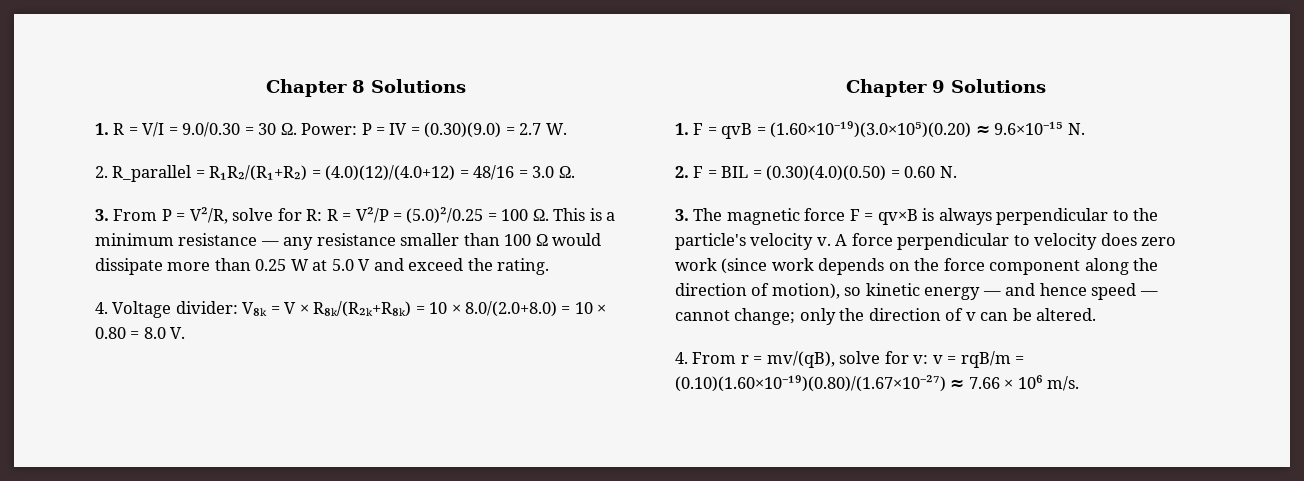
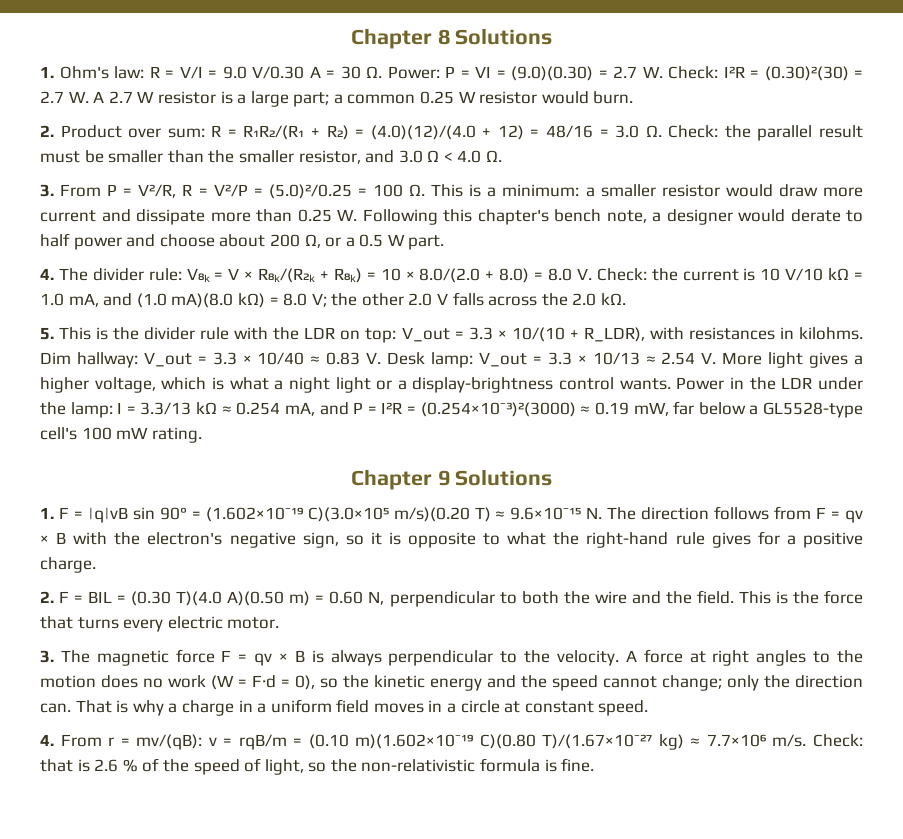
(109, 129) none -> [59,66,144,79] Ohm's law:
[182,122,241,137] 9.0/0.30 -> [222,66,321,79] 9.0 V/0.30 A
[389,122,567,138] [95,165,456,182] IV = (0.30)(9.0) = 2.7 W. // 2. R_parallel = R₁R₂/(R₁+R₂) = (4.0)(12)/(4.0+12) -> [475,66,863,81] [40,91,634,107] [40,125,524,140] VI = (9.0)(0.30) = 2.7 W. Check: I²R = (0.30)²(30) = 2.7 W. A 2.7 W resistor is a large part; a common 0.25 W resistor would burn. // 2. Product over sum: R = R₁R₂/(R₁ + R₂) = (4.0)(12)/(4.0 + 12)
(575, 172) none -> [668,125,863,141] [40,150,503,164] Check: the parallel result must be smaller than the smaller resistor, and 3.0 Ω < 4.0 Ω.
[232,208,323,221] solve for R: -> (177, 191) none
[95,233,602,250] [95,258,550,275] [95,301,607,318] [95,327,186,339] minimum resistance — any resistance smaller than 100 Ω would dissipate more than 0.25 W at 5.0 V and exceed the rating. // 4. Voltage divider: V₈ₖ = V × R₈ₖ/(R₂ₖ+R₈ₖ) = 10 × 8.0/(2.0+8.0) = 10 × 0.80 = 8.0 V. -> [502,184,863,197] [40,209,863,225] [40,233,445,250] [40,268,864,283] [40,292,627,308] [40,327,863,343] [40,352,864,368] [40,377,863,393] [40,401,863,418] [40,427,202,443] minimum: a smaller resistor would draw more current and dissipate more than 0.25 W. Following this chapter's bench note, a designer would derate to half power and choose about 200 Ω, or a 0.5 W part. // 4. The divider rule: V₈ₖ = V × R₈ₖ/(R₂ₖ + R₈ₖ) = 10 × 8.0/(2.0 + 8.0) = 8.0 V. Check: the current is 10 V/10 kΩ = 1.0 mA, and (1.0 mA)(8.0 kΩ) = 8.0 V; the other 2.0 V falls across the 2.0 kΩ. // 5. This is the divider rule with the LDR on top: V_out = 3.3 × 10/(10 + R_LDR), with resistances in kilohms. Dim hallway: V_out = 3.3 × 10/40 ≈ 0.83 V. Desk lamp: V_out = 3.3 × 10/13 ≈ 2.54 V. More light gives a higher voltage, which is what a night light or a display-brightness control wants. Power in the LDR under the lamp: I = 3.3/13 kΩ ≈ 0.254 mA, and P = I²R = (0.254×10⁻³)²(3000) ≈ 0.19 mW, far below a GL5528-type cell's 100 mW rating.
[721,121,1085,139] qvB = (1.60×10⁻¹⁹)(3.0×10⁵)(0.20) ≈ 9.6×10⁻¹⁵ N. -> [87,506,864,523] [40,531,863,548] [40,557,96,573] |q|vB sin 90° = (1.602×10⁻¹⁹ C)(3.0×10⁵ m/s)(0.20 T) ≈ 9.6×10⁻¹⁵ N. The direction follows from F = qv × B with the electron's negative sign, so it is opposite to what the right-hand rule gives for a positive charge.
[766,165,957,181] (0.30)(4.0)(0.50) = 0.60 N. -> [131,590,863,607] [40,616,280,632] (0.30 T)(4.0 A)(0.50 m) = 0.60 N, perpendicular to both the wire and the field. This is the force that turns every electric motor.
[877,209,918,225] qv×B -> [254,650,305,666] qv × B
[675,233,1177,250] [675,258,1159,275] [675,283,1158,300] particle's velocity v. A force perpendicular to velocity does zero work (since work depends on the force component along the direction of motion), so kinetic energy — and hence speed — -> [556,649,864,666] [40,675,598,691] velocity. A force at right angles to the motion does no work (W = F·d = 0), so the kinetic energy and the speed
[945,308,1097,321] [675,351,1025,368] [675,375,1080,392] of v can be altered. // 4. From r = mv/(qB), solve for v: v = rqB/m = (0.10)(1.60×10⁻¹⁹)(0.80)/(1.67×10⁻²⁷) ≈ 7.66 × 10⁶ m/s. -> [40,699,649,716] [40,734,863,750] [40,758,595,775] can. That is why a charge in a uniform field moves in a circle at constant speed. // 4. From r = mv/(qB): v = rqB/m = (0.10 m)(1.602×10⁻¹⁹ C)(0.80 T)/(1.67×10⁻²⁷ kg) ≈ 7.7×10⁶ m/s. Check: that is 2.6 % of the speed of light, so the non-relativistic formula is fine.

